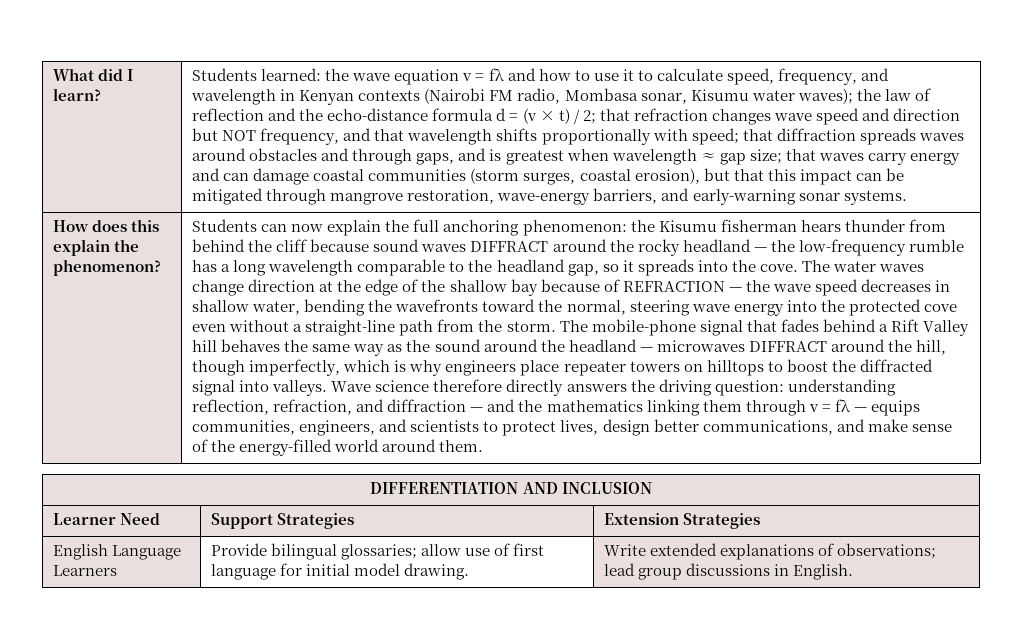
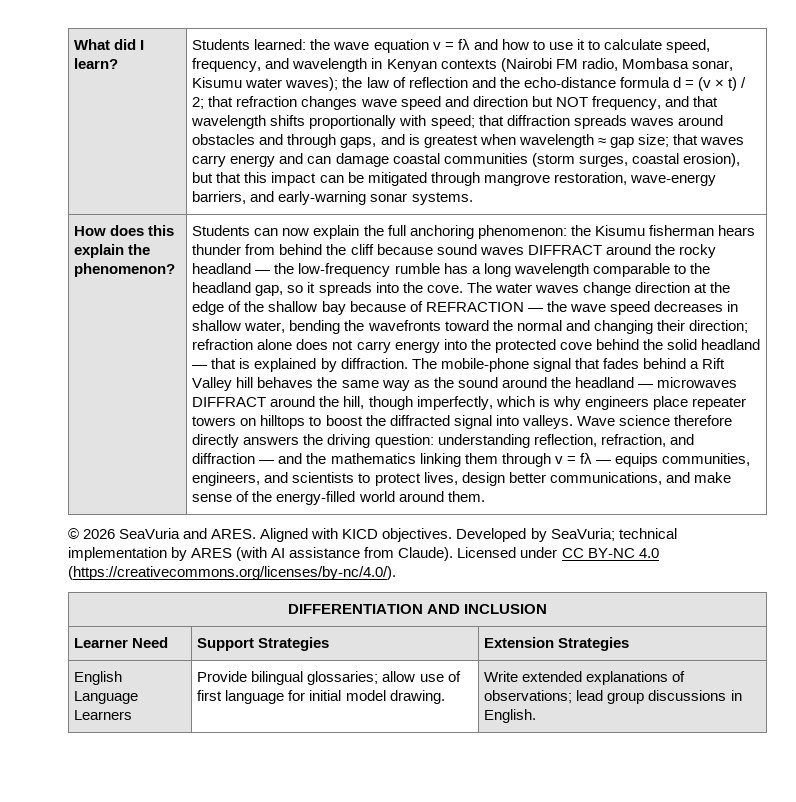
[566,300,730,316] normal, steering wave -> [516,320,748,334] [192,339,391,353] normal and changing their direction; refraction alone does not carry
[192,319,556,336] even without a straight-line path from the storm. -> [595,339,760,350] [192,358,408,372] behind the solid headland — that is explained by diffraction.
(484, 446) none -> [68,528,677,542] [68,547,659,561] [68,566,396,580] // © 2026 SeaVuria and ARES. Aligned with KICD objectives. Developed by SeaVuria; technical implementation by ARES (with AI assistance from Claude). Licensed under CC BY-NC 4.0 (https://creativecommons.org/licenses/by-nc/4.0/).

